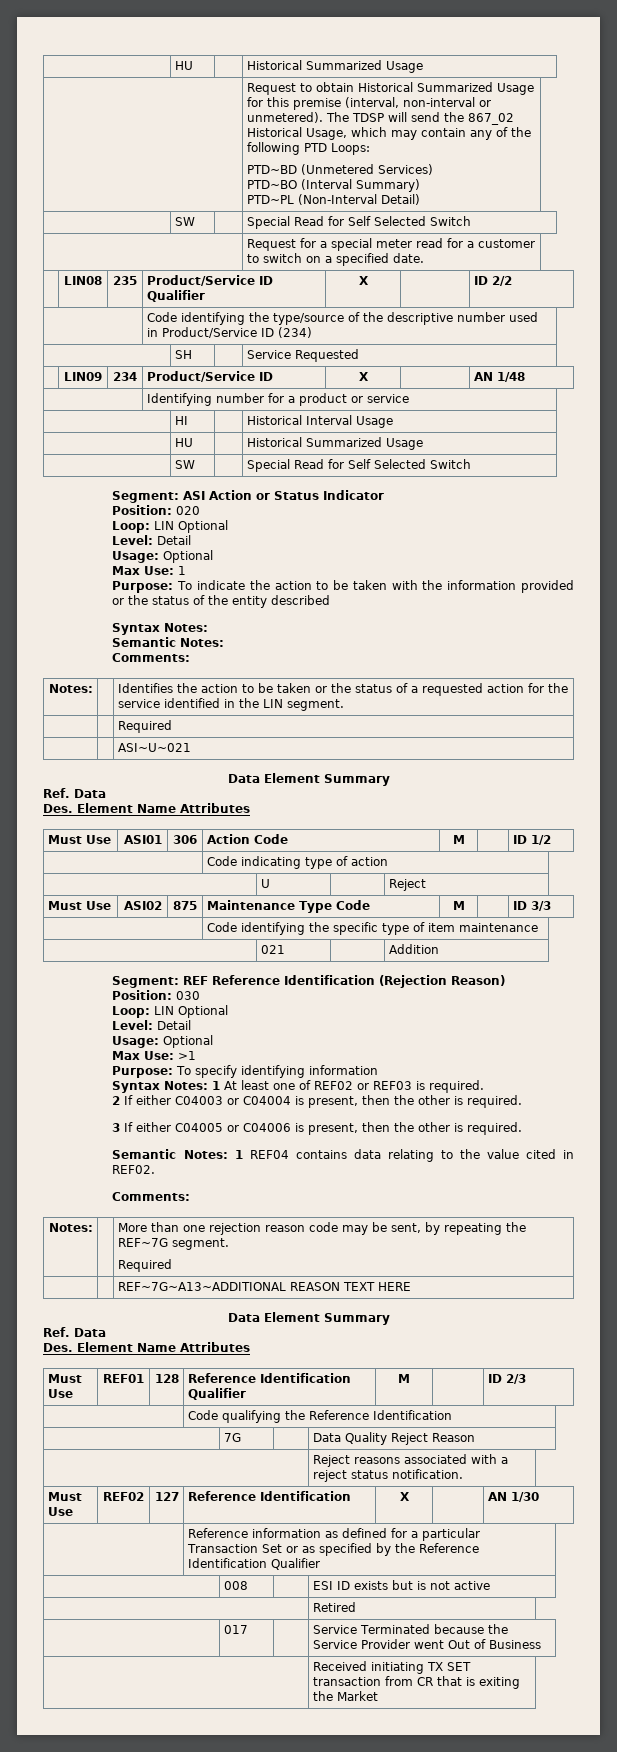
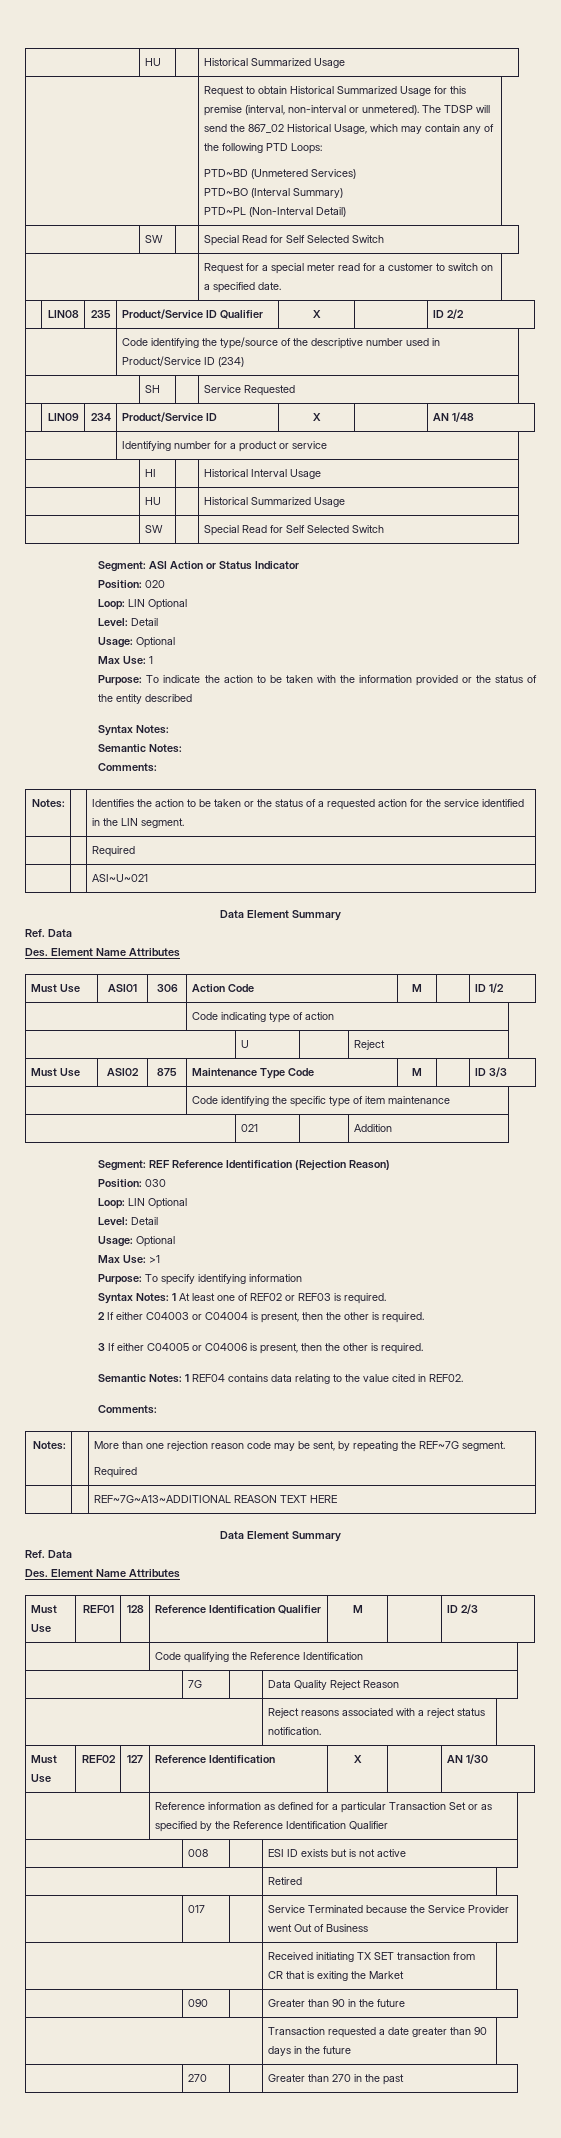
(378, 1696) none -> [187,1999,208,2007] [267,1999,405,2007] [267,2027,487,2038] [267,2046,351,2056] [187,2074,207,2082] [267,2074,404,2085] // | 090 | | Greater than 90 in the future // | Transaction requested a date greater than 90 days in the future // | 270 | | Greater than 270 in the past

